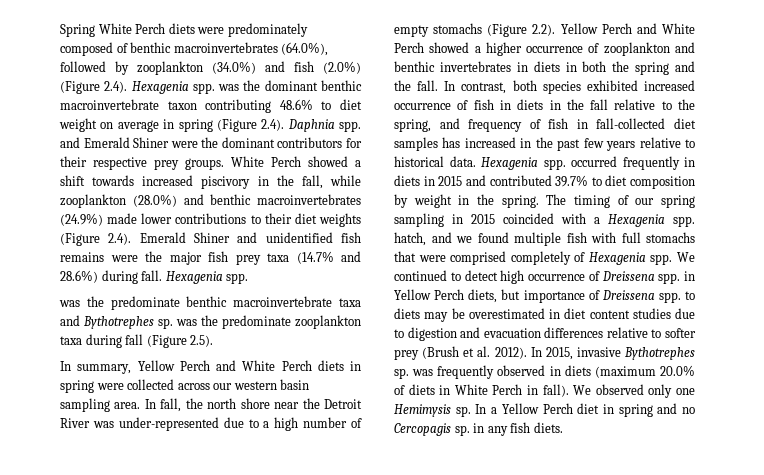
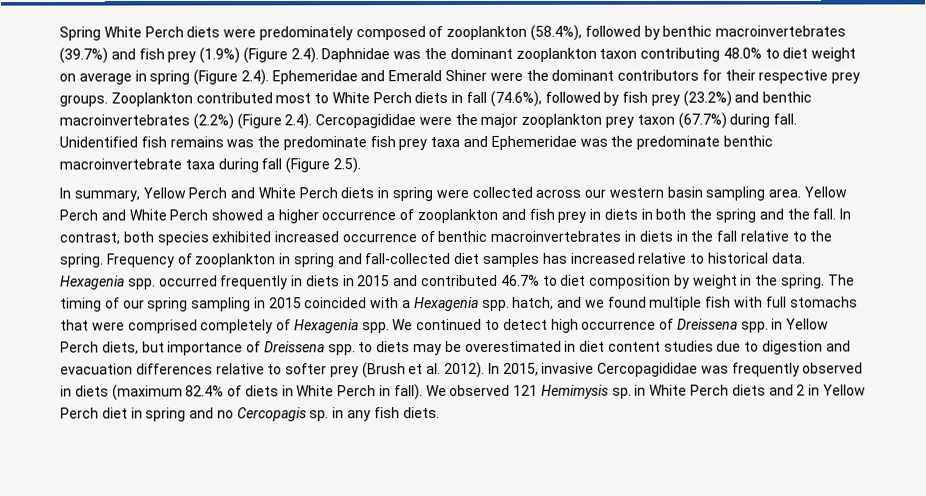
[130,42,329,56] [60,61,361,75] [60,81,215,94] benthic macroinvertebrates (64.0%), followed by zooplankton (34.0%) and fish (2.0%) (Figure 2.4). Hexagenia spp. -> [446,24,847,41] [59,47,391,64] zooplankton (58.4%), followed by benthic macroinvertebrates (39.7%) and fish prey (1.9%) (Figure 2.4). Daphnidae
[320,80,362,91] [60,99,159,110] benthic macroinvertebrate -> [515,47,597,62] zooplankton
[279,99,313,110] 48.6% -> [722,47,762,59] 48.0%
[287,119,361,132] Daphnia spp. -> [271,70,358,85] Ephemeridae
[231,156,361,167] [60,175,361,189] [60,194,361,208] [60,213,361,227] [60,232,361,246] [60,251,361,265] [60,270,249,284] White Perch showed a shift towards increased piscivory in the fall, while zooplankton (28.0%) and benthic macroinvertebrates (24.9%) made lower contributions to their diet weights (Figure 2.4). Emerald Shiner and unidentified fish remains were the major fish prey taxa (14.7% and 28.6%) during fall. Hexagenia spp. // -> [110,90,813,107] [59,112,798,130] [59,135,577,151] Zooplankton contributed most to White Perch diets in fall (74.6%), followed by fish prey (23.2%) and benthic macroinvertebrates (2.2%) (Figure 2.4). Cercopagididae were the major zooplankton prey taxon (67.7%) during fall. Unidentified fish remains was the predominate fish prey taxa and Ephemeridae
[60,315,361,329] [60,336,82,345] and Bythotrephes sp. was the predominate zooplankton taxa -> (215, 164) none
[144,398,363,412] [60,417,362,431] [394,23,556,37] In fall, the north shore near the Detroit River was under-represented due to a high number of empty stomachs (Figure 2.2). -> (802, 193) none
[394,61,511,72] benthic invertebrates -> [528,208,587,223] fish prey
[473,99,494,110] fish -> [437,230,622,243] benthic macroinvertebrates
[394,118,588,132] spring, and frequency of fish in -> [60,253,363,268] spring. Frequency of zooplankton in spring and
[520,137,636,151] in the past few years -> (636, 258) none
[555,175,589,187] 39.7% -> [500,274,540,286] 46.7%
[624,347,695,360] [394,368,409,379] Bythotrephes sp. -> [597,362,699,377] Cercopagididae
[660,365,695,376] 20.0% -> [185,385,225,397] 82.4%
[648,384,695,398] [394,404,498,417] only one Hemimysis sp. In a -> [513,384,821,399] 121 Hemimysis sp. in White Perch diets and 2 in

